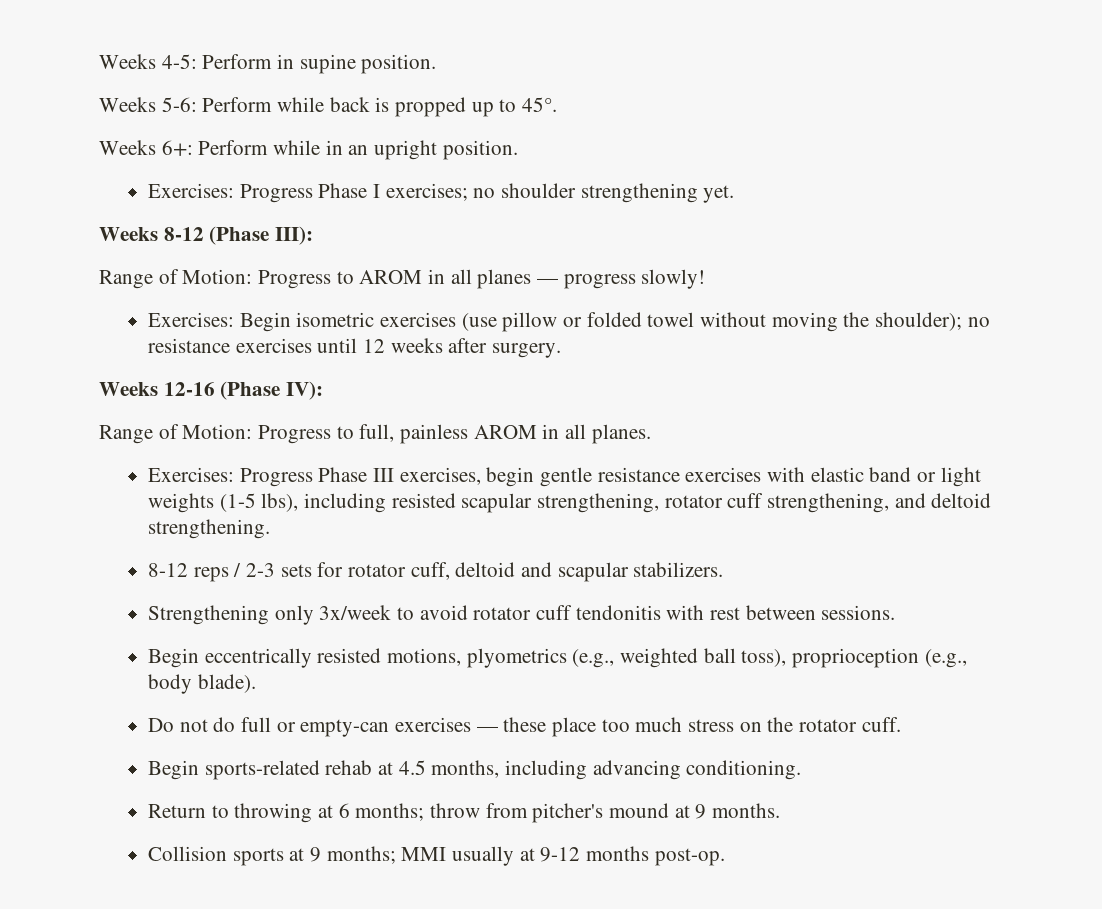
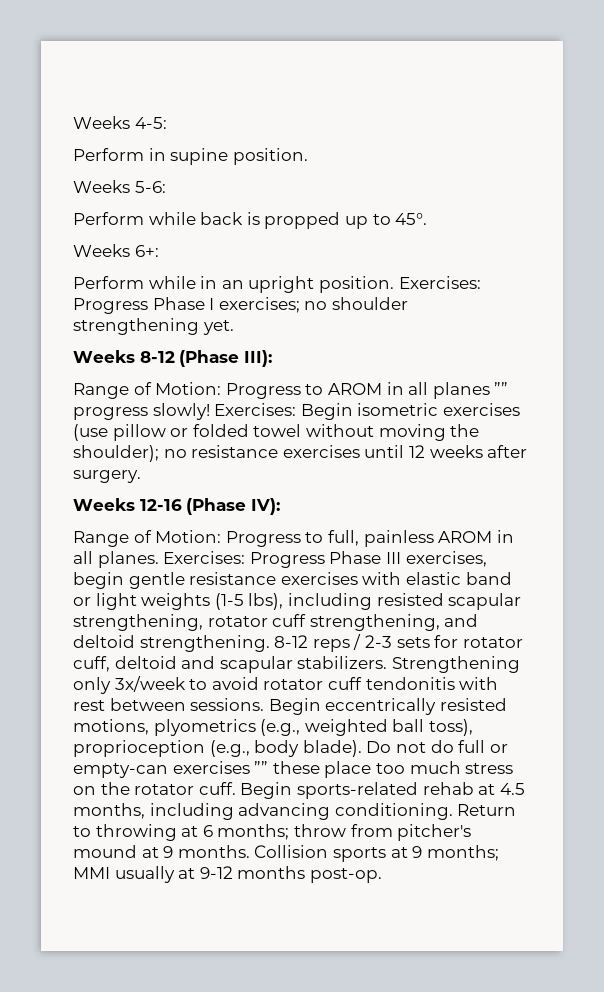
(197, 61) none -> (167, 123) //
(197, 104) none -> (166, 187) //
(193, 148) none -> (159, 251) //
(518, 150) // -> (394, 284) none
[537,278,559,284] — -> [494,382,509,395] ””
(706, 279) // -> (210, 411) none
(651, 434) // -> (159, 559) none
(271, 529) // -> (270, 643) none
(724, 569) // -> (388, 662) none
(896, 612) // -> (265, 704) none
(256, 683) // -> (362, 748) none
[476,726,498,732] — -> [254,761,269,774] ””
(901, 724) // -> (236, 788) none
(802, 770) // -> (453, 811) none
(781, 810) // -> (250, 851) none

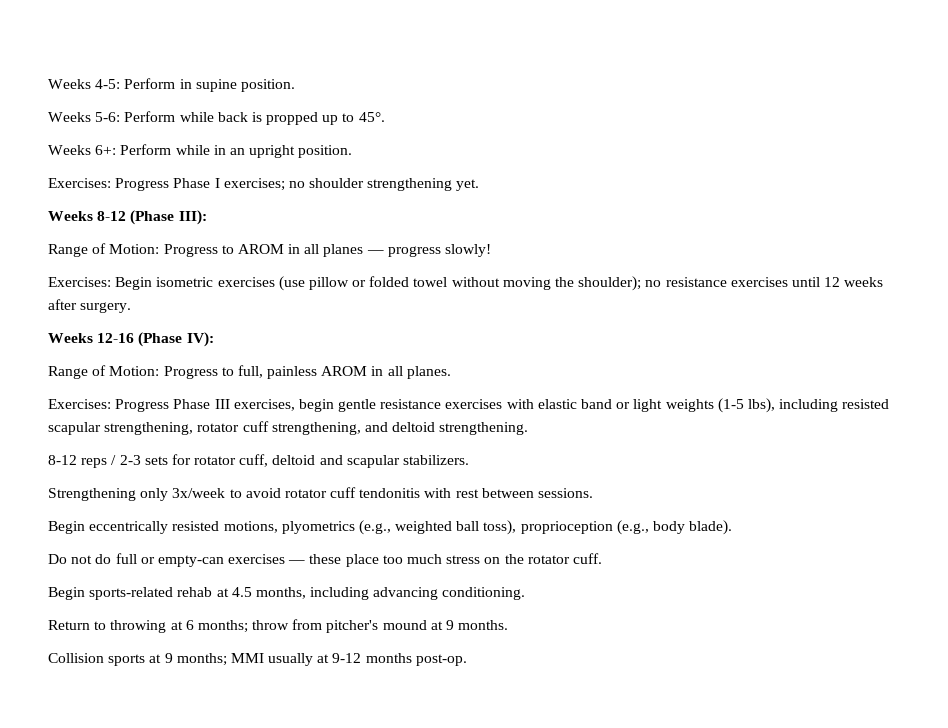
(167, 123) // -> (121, 84) none
(166, 187) // -> (121, 117) none
(159, 251) // -> (117, 150) none
(394, 284) none -> (353, 151) //
[494,382,509,395] ”” -> [366,250,384,254] —
(210, 411) none -> (492, 250) //
(159, 559) none -> (451, 372) //
(270, 643) none -> (529, 428) //
(388, 662) none -> (470, 460) //
(265, 704) none -> (594, 493) //
(362, 748) none -> (733, 527) //
[254,761,269,774] ”” -> [288,560,306,564] —
(236, 788) none -> (602, 558) //
(453, 811) none -> (526, 593) //
(250, 851) none -> (509, 625) //

